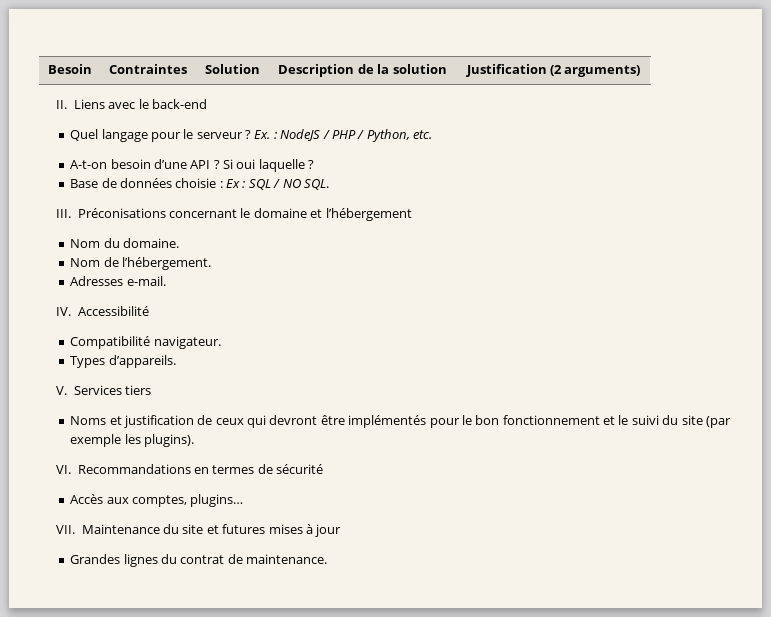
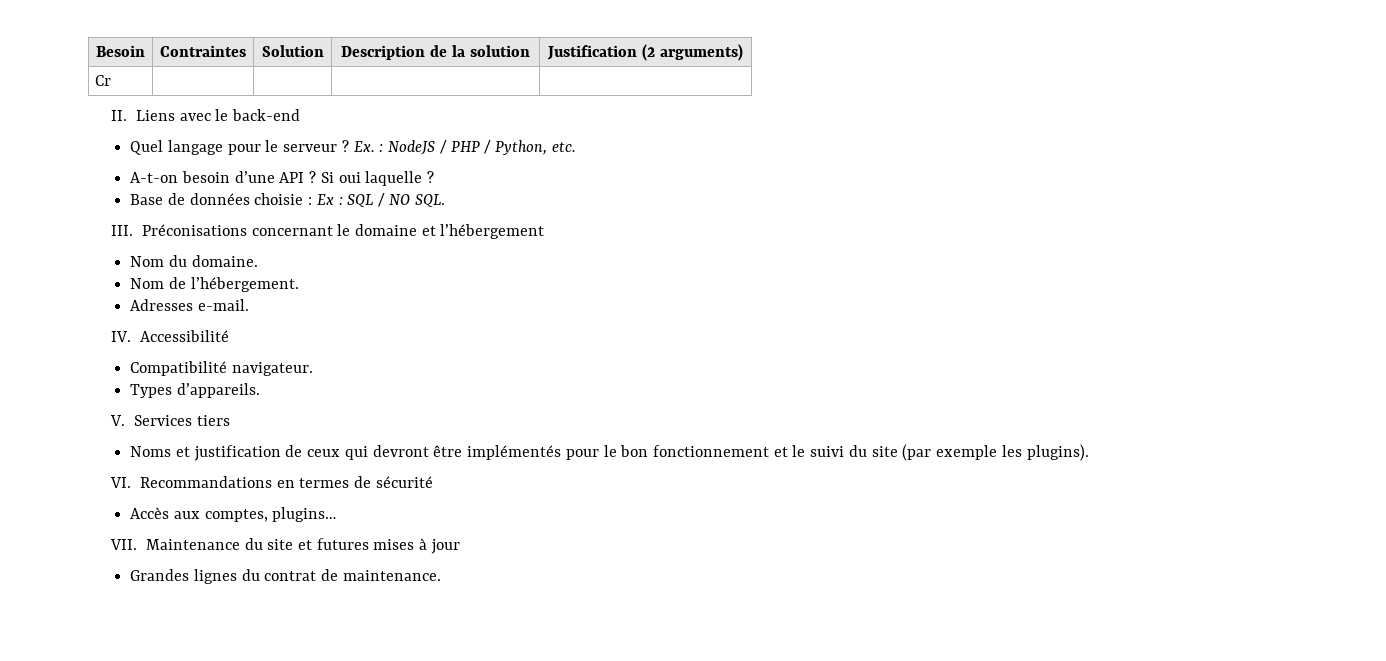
(641, 71) none -> [95,75,112,86] // Cr | | | |

